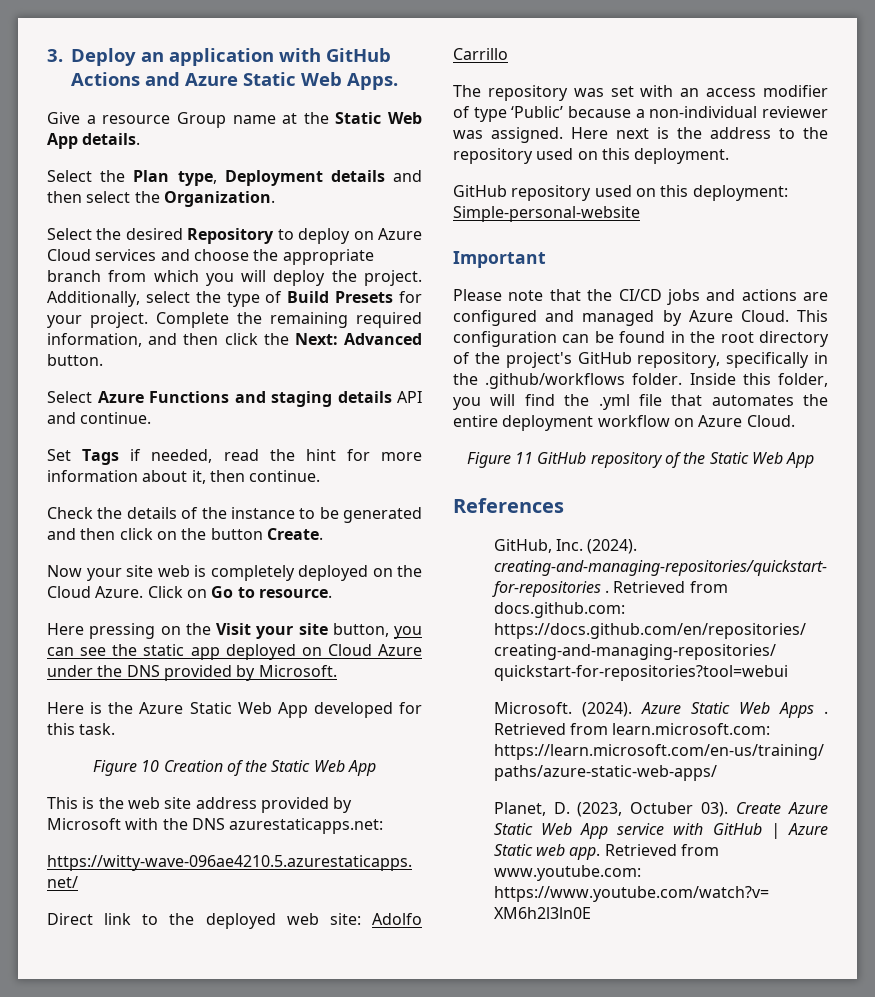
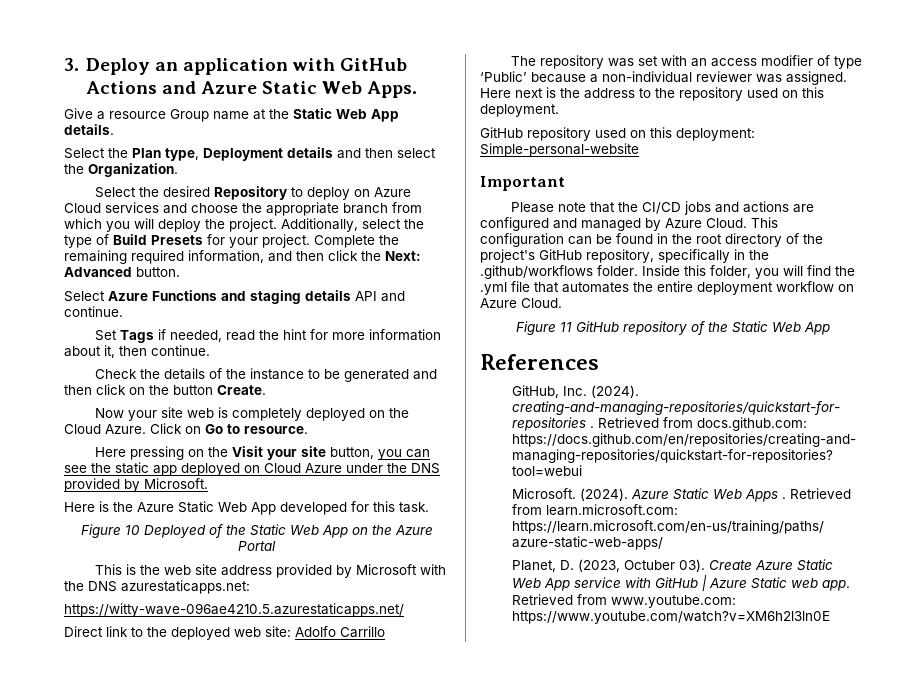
[163,760,377,776] Creation of the Static Web App -> [143,524,433,538] [238,541,276,551] Deployed of the Static Web App on the Azure Portal

